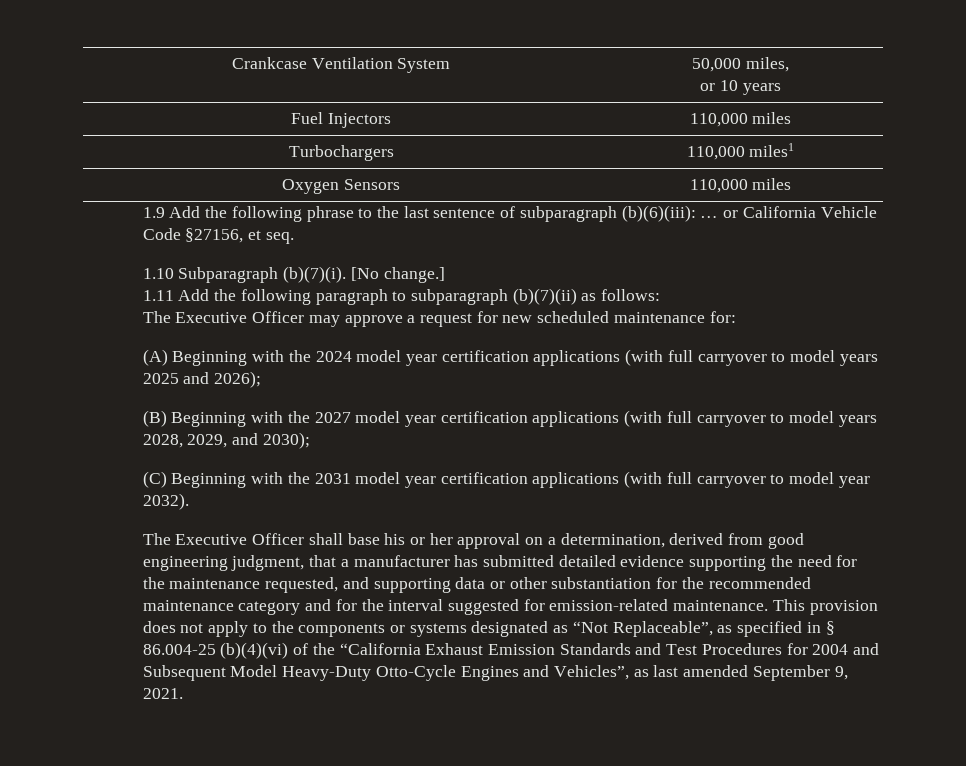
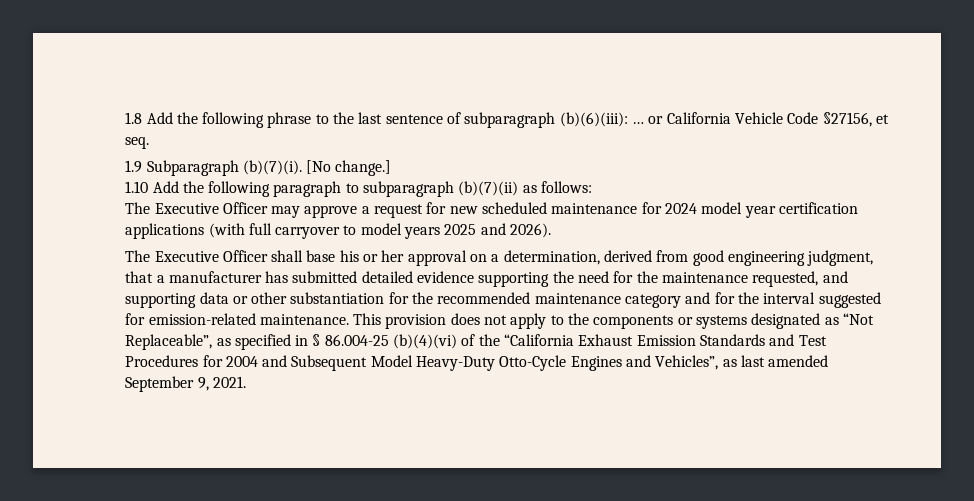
[231,57,451,73] [692,57,789,72] [700,80,781,95] [291,112,391,128] [689,112,792,127] [288,145,394,161] [686,143,795,160] [282,179,400,194] [689,178,792,193] [142,207,165,218] Crankcase Ventilation System | 50,000 miles, // or 10 years // Fuel Injectors | 110,000 miles // Turbochargers | 110,000 miles1 // Oxygen Sensors | 110,000 miles // 1.9 -> [125,112,143,124] 1.8
[142,268,174,279] 1.10 -> [125,160,143,173] 1.9
[142,290,174,301] 1.11 -> [125,181,149,193] 1.10
[709,311,736,323] [142,349,311,366] for: // (A) Beginning with the -> [641,202,662,214] for
[214,371,262,388] [142,410,877,427] [142,432,310,449] [142,471,870,488] [142,493,189,510] 2026); // (B) Beginning with the 2027 model year certification applications (with full carryover to model years 2028, 2029, and 2030); // (C) Beginning with the 2031 model year certification applications (with full carryover to model year 2032). -> [510,223,552,238] 2026).

